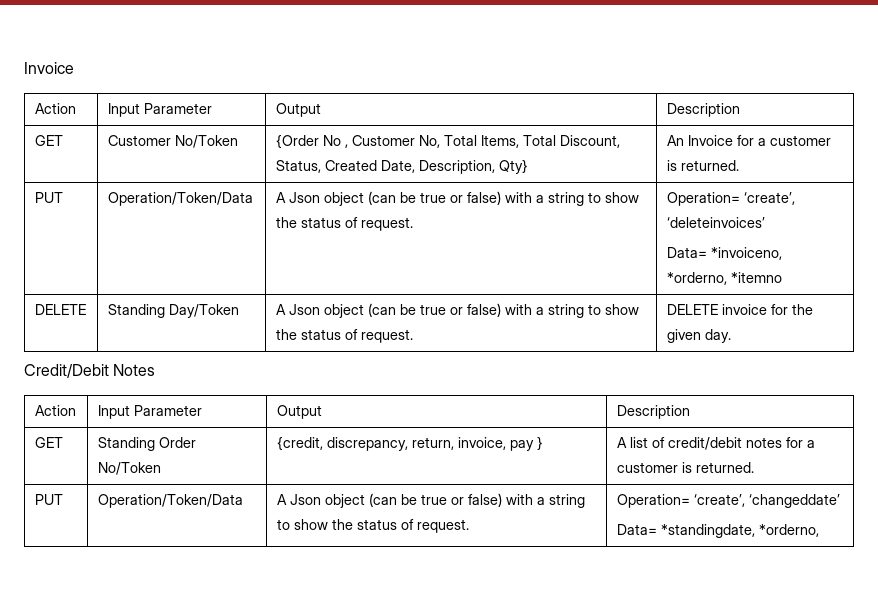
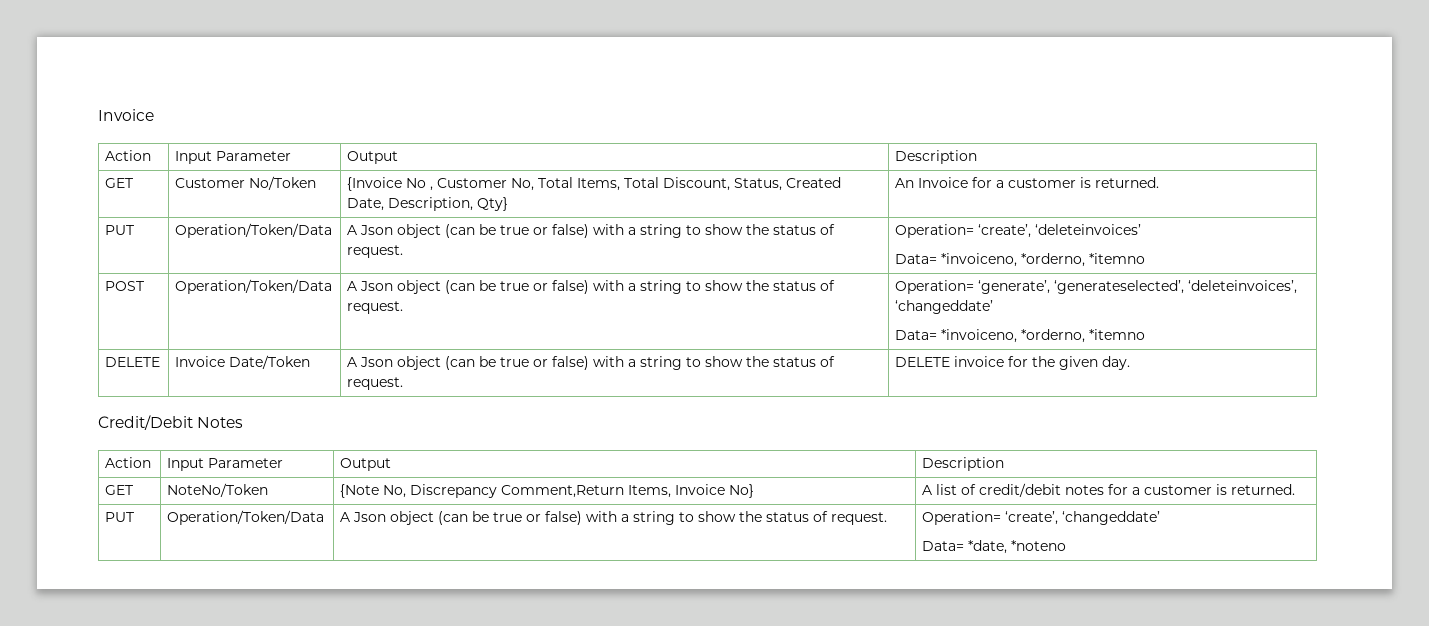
[275,134,319,149] {Order -> [347,177,403,191] {Invoice
(782, 277) none -> [105,281,145,291] [175,279,333,294] [347,280,836,294] [347,301,404,314] [895,280,1298,294] [895,300,994,314] [895,329,1146,343] // POST | Operation/Token/Data | A Json object (can be true or false) with a string to show the status of request. | Operation= ‘generate’, ‘generateselected’, ‘deleteinvoices’, ‘changeddate’ // Data= *invoiceno, *orderno, *itemno
[107,304,239,318] Standing Day/Token -> [175,355,311,369] Invoice Date/Token
[97,437,196,451] [97,462,161,475] [276,436,543,451] Standing Order No/Token | {credit, discrepancy, return, invoice, pay } -> [167,483,269,497] [340,484,755,498] NoteNo/Token | {Note No, Discrepancy Comment,Return Items, Invoice No}
[660,524,819,538] *standingdate, *orderno, -> [968,540,1067,554] *date, *noteno

